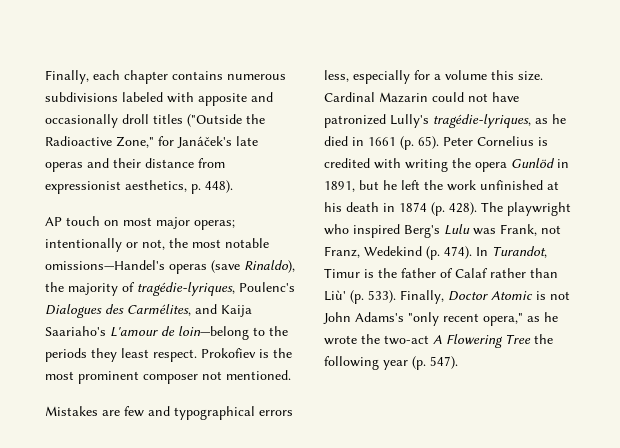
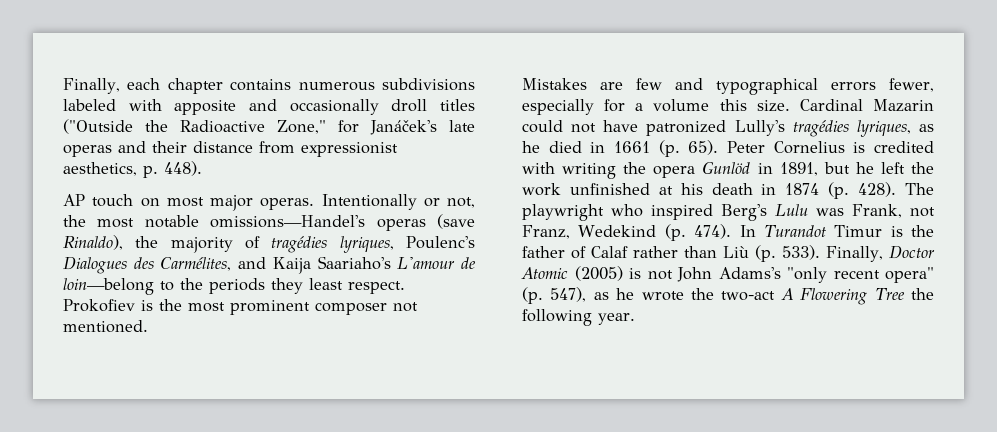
[194,220,235,230] [45,238,122,252] operas; intentionally -> [260,194,417,210] operas. Intentionally
[137,282,235,296] tragédie-lyriques, -> [271,236,394,253] tragédies lyriques,
[324,70,349,82] less, -> [889,78,934,92] fewer,
[433,114,531,128] tragédie-lyriques, -> [792,120,911,137] tragédies lyriques,
[492,246,547,258] Turandot, -> [763,225,826,237] Turandot
[324,290,346,301] Liù' -> [723,246,750,258] Liù
(533, 295) none -> [574,266,623,281] (2005)
[483,313,523,326] opera," -> [885,267,934,283] [522,287,587,304] opera" (p. 547),
[383,356,458,370] year (p. 547). -> [598,313,635,325] year.

